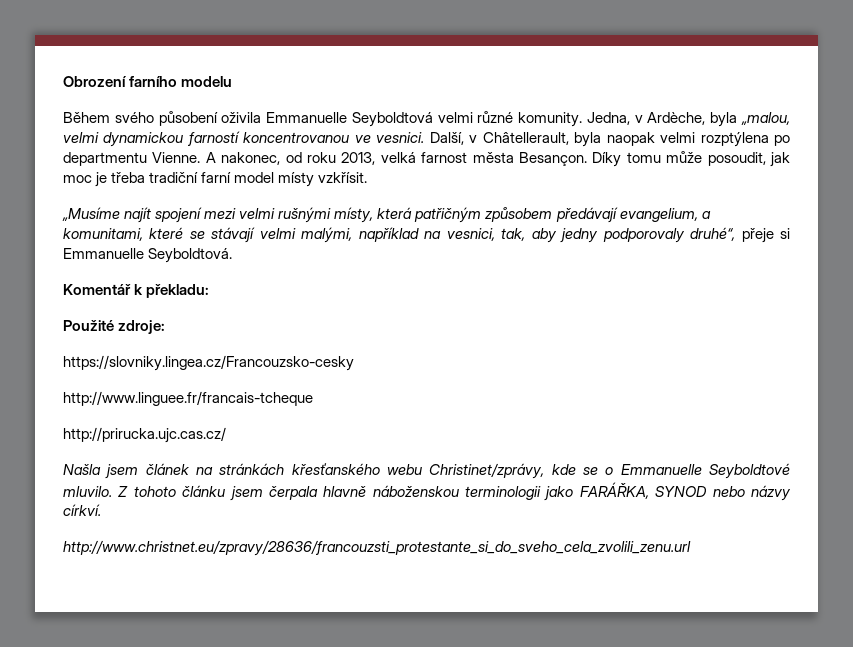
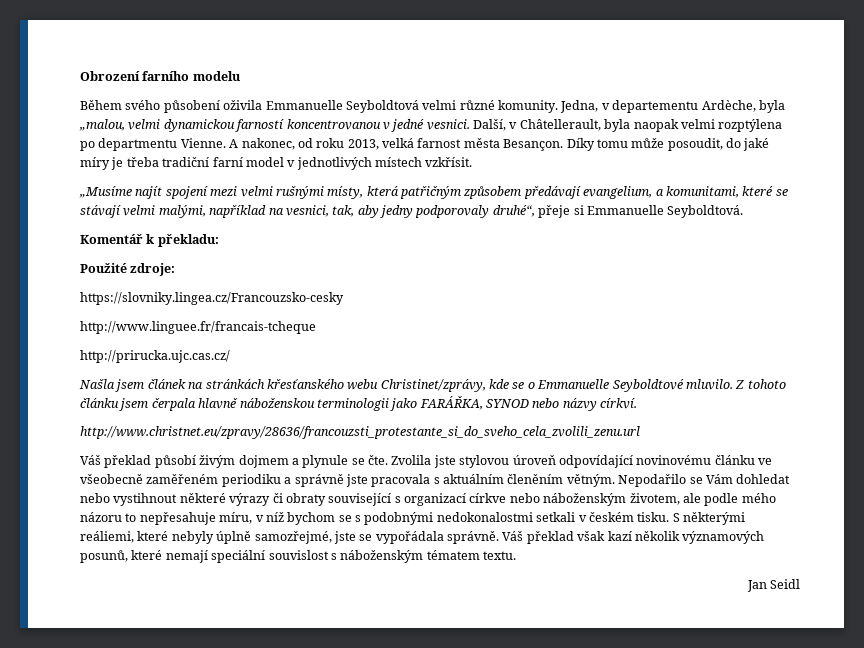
(643, 119) none -> [612,100,699,113] departementu
[354,135,371,143] ve -> [382,119,425,132] v jedné
[769,152,790,167] [63,175,92,183] jak moc -> [726,138,770,151] [80,157,110,170] do jaké míry
[278,172,315,187] místy -> [287,157,422,170] v jednotlivých místech
(691, 548) none -> [80,455,772,468] [80,474,791,487] [80,493,776,506] [80,512,745,525] [80,531,765,544] [80,550,516,563] [746,579,800,592] // Váš překlad působí živým dojmem a plynule se čte. Zvolila jste stylovou úroveň odpovídající novinovému článku ve všeobecně zaměřeném periodiku a správně jste pracovala s aktuálním členěním větným. Nepodařilo se Vám dohledat nebo vystihnout některé výrazy či obraty související s organizací církve nebo náboženským životem, ale podle mého názoru to nepřesahuje míru, v níž bychom se s podobnými nedokonalostmi setkali v českém tisku. S některými reáliemi, které nebyly úplně samozřejmé, jste se vypořádala správně. Váš překlad však kazí několik významových posunů, které nemají speciální souvislost s náboženským tématem textu. // Jan Seidl

